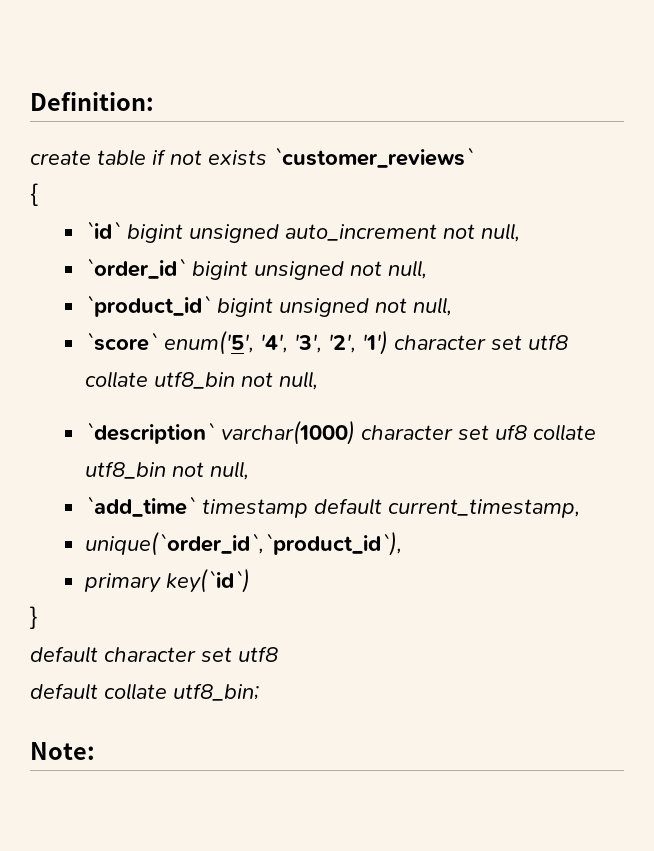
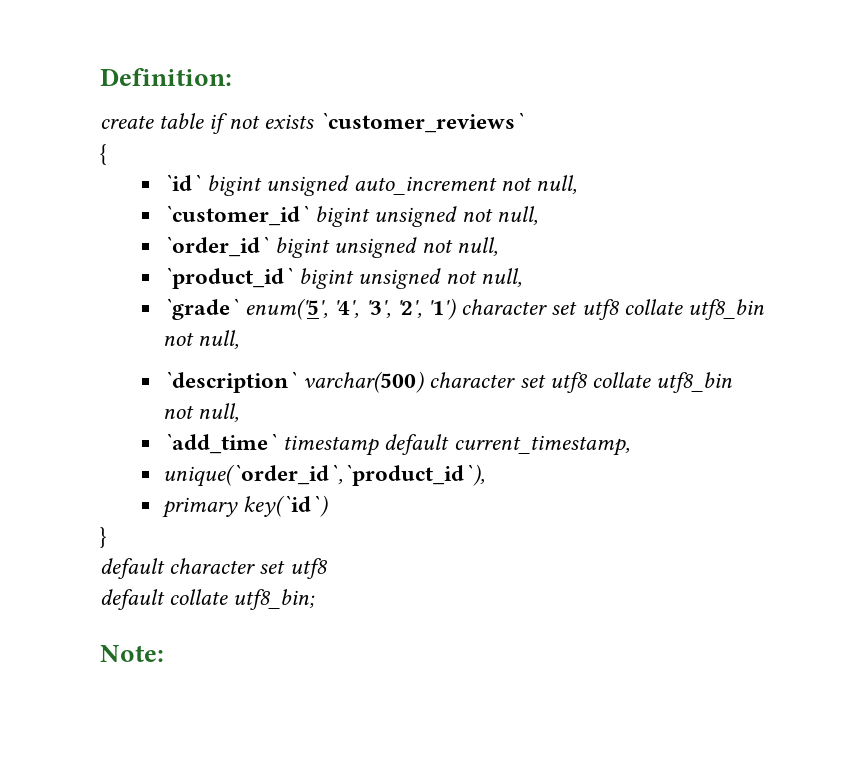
(520, 232) none -> [162,205,538,227] // `customer_id` bigint unsigned not null,
[84,332,158,351] `score` -> [162,298,239,320] `grade`
[220,420,527,445] varchar(1000) character set uf8 -> [303,371,588,393] varchar(500) character set utf8

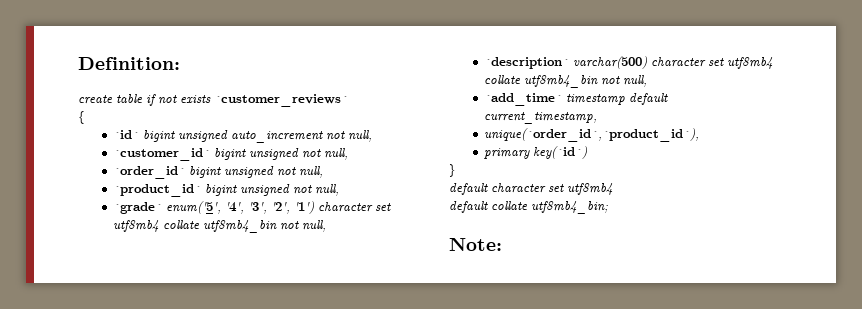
[581,299,765,320] utf8 collate utf8_bin -> [113,220,278,233] utf8mb4 collate utf8mb4_bin
[549,372,733,393] utf8 collate utf8_bin -> [727,57,774,69] [484,75,599,88] utf8mb4 collate utf8mb4_bin
[289,558,328,579] utf8 -> [567,183,613,195] utf8mb4
[233,589,316,610] utf8_bin; -> [531,201,608,214] utf8mb4_bin;

